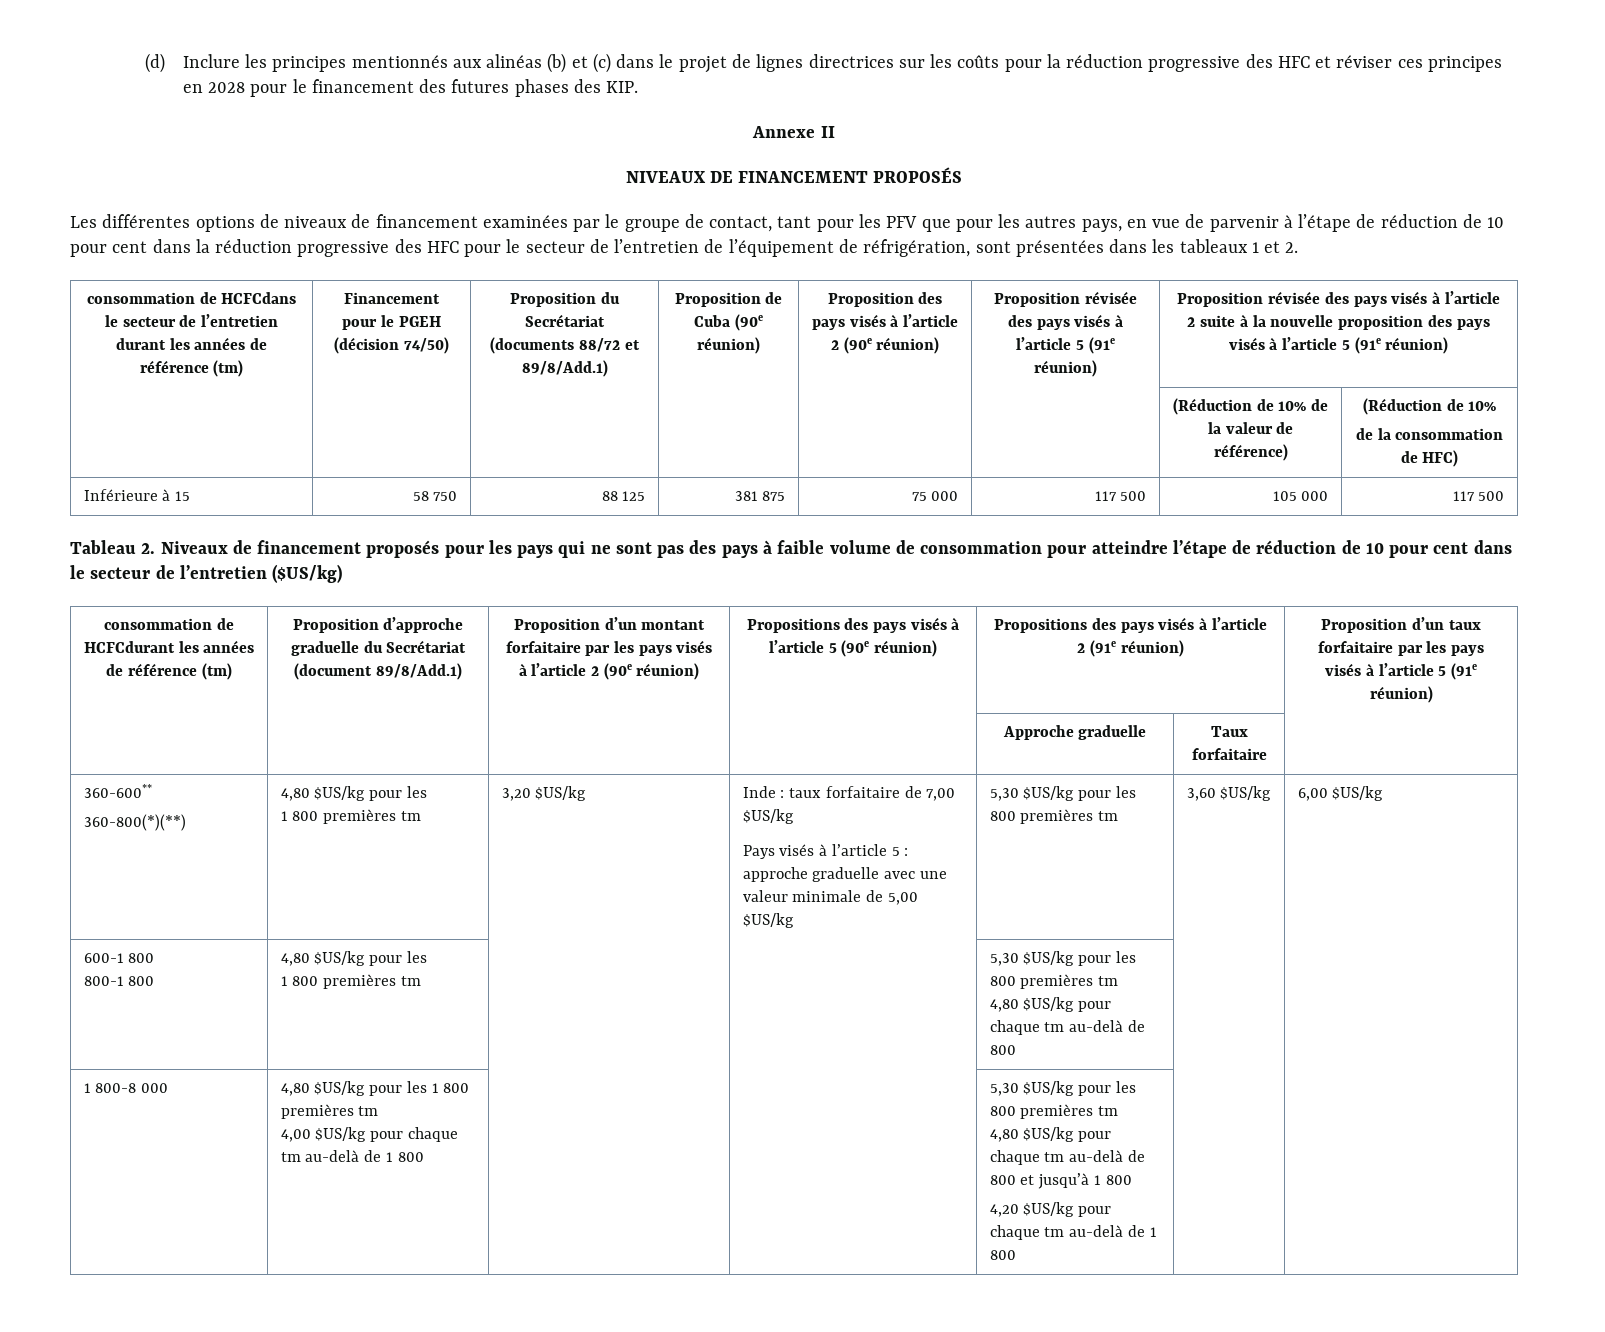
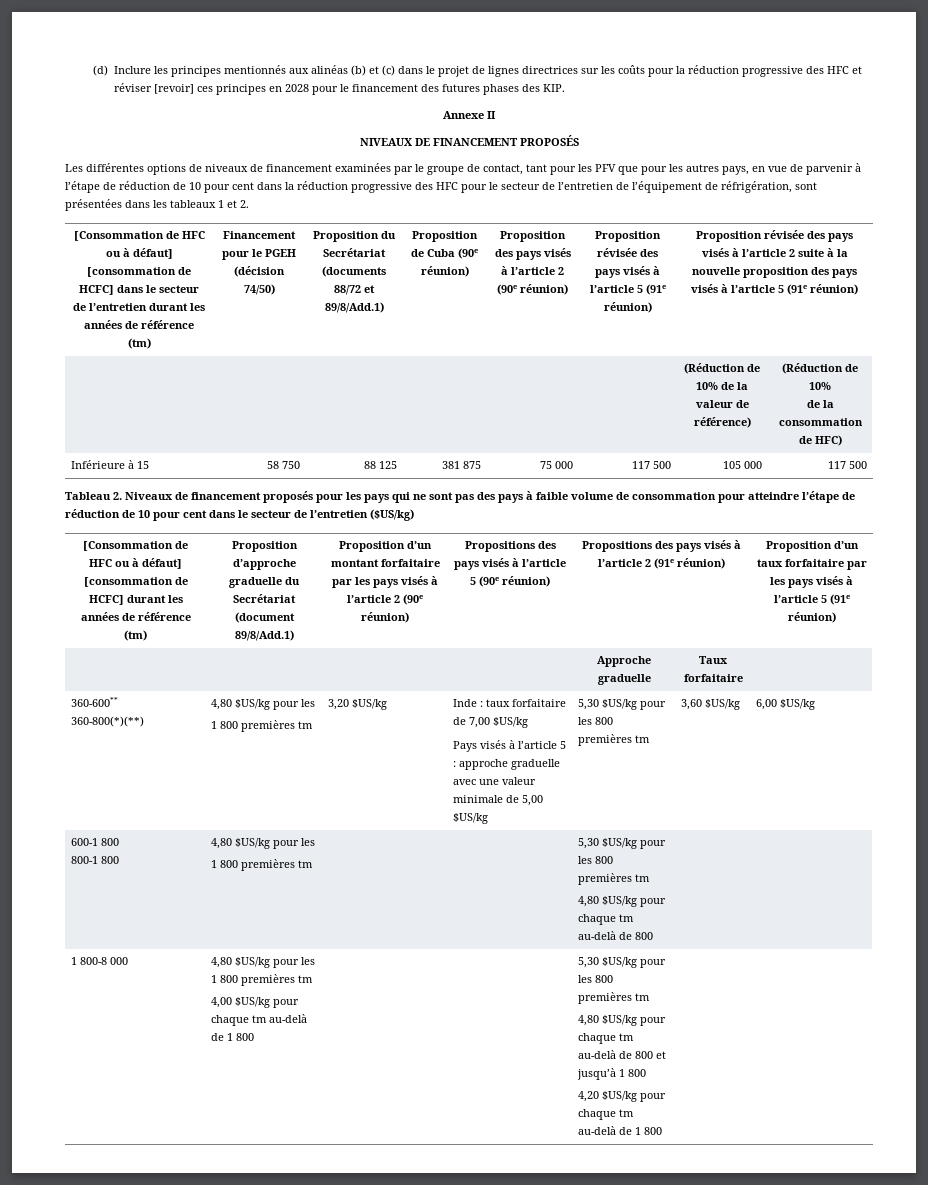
(1393, 61) none -> [153,84,194,94] [revoir]
[86,292,297,304] consommation de HCFCdans -> [73,231,205,241] [105,248,173,259] [87,267,191,277] [79,285,143,295] [Consommation de HFC ou à défaut] [consommation de HCFC] dans
[104,618,234,630] [83,641,175,653] consommation de HCFCdurant -> [83,541,188,551] [89,558,182,569] [83,577,188,587] [88,595,166,605] [Consommation de HFC ou à défaut] [consommation de HCFC] durant

